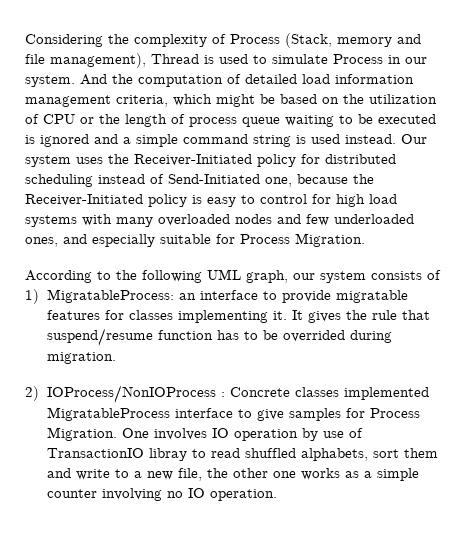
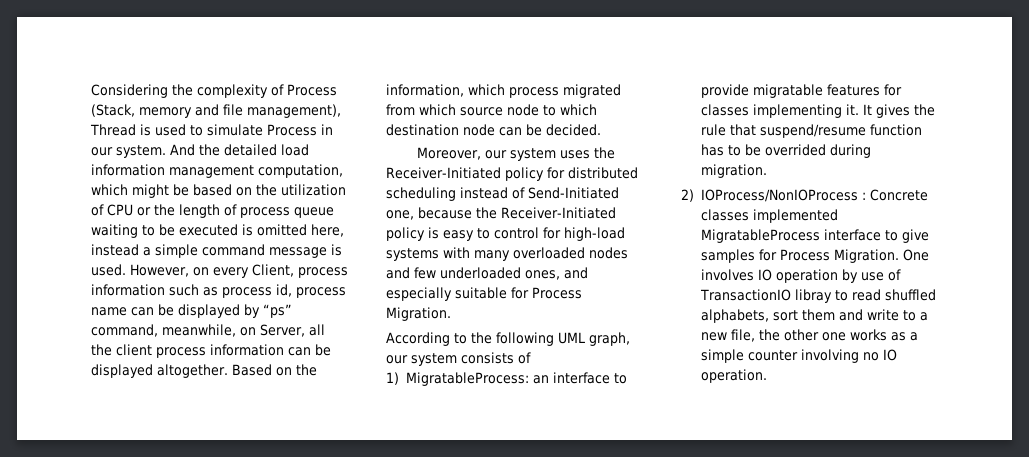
[138,74,241,87] computation of -> (220, 150) none
[116,95,168,107] criteria, -> [258,164,343,178] computation,
[40,134,427,147] ignored and a simple command string is used instead. Our -> [257,224,344,237] [91,244,342,258] [91,264,348,278] [91,284,346,298] [91,304,292,318] [91,324,325,337] [91,344,331,358] [91,364,317,378] [386,84,621,98] [386,104,597,116] [386,124,601,136] [416,147,507,160] omitted here, instead a simple command message is used. However, on every Client, process information such as process id, process name can be displayed by “ps” command, meanwhile, on Server, all the client process information can be displayed altogether. Based on the information, which process migrated from which source node to which destination node can be decided. // Moreover, our
[336,194,397,207] high load -> [564,227,625,241] high-load

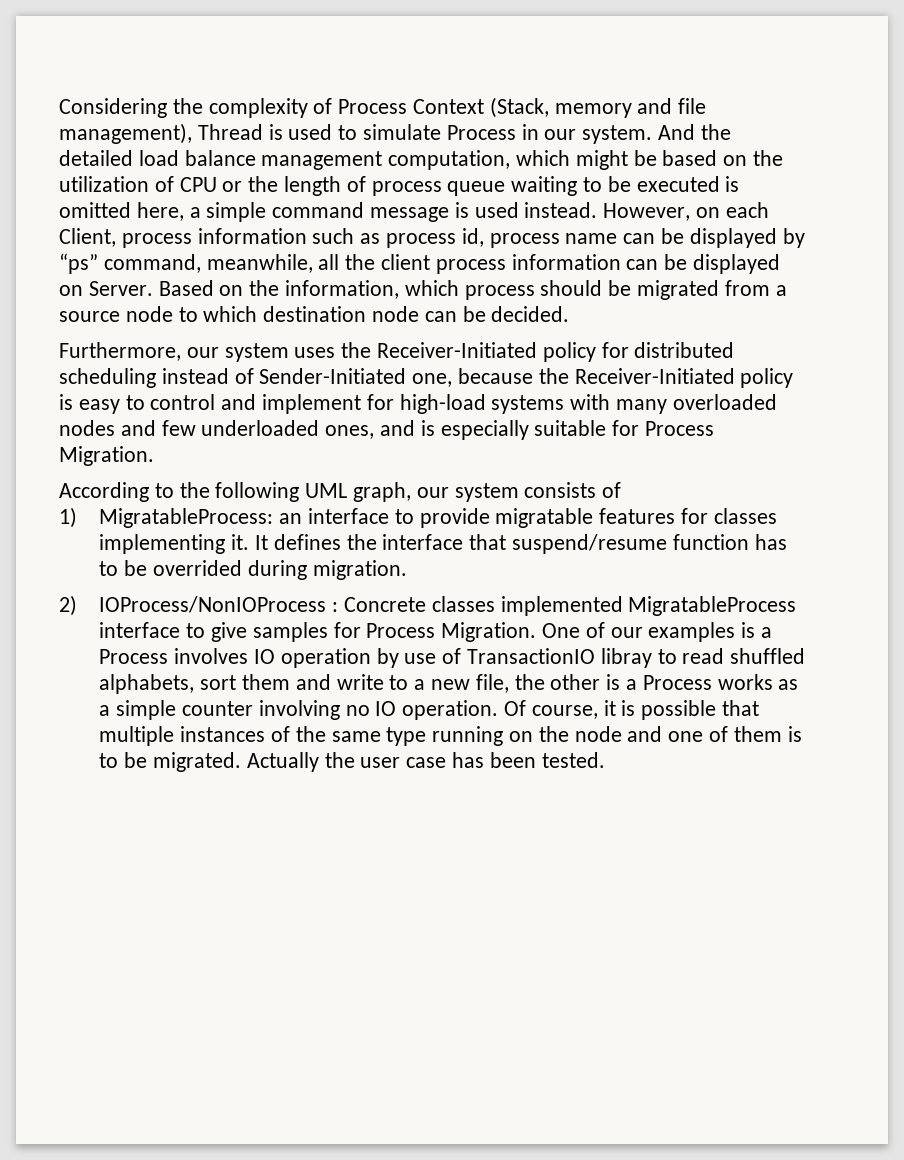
(337, 90) none -> [413,99,485,114] Context
[91,164,165,176] information -> [184,150,256,166] balance
[91,244,139,256] instead -> (184, 211) none
[91,264,126,276] used. -> [474,202,598,218] used instead.
[213,267,249,278] every -> [725,202,769,218] each
[240,324,305,337] on Server, -> (313, 263) none
[157,364,228,378] altogether. -> [59,281,153,296] on Server.
(559, 92) none -> [540,280,632,296] should be
[419,104,456,116] which -> [775,285,787,296] a
[416,147,481,160] Moreover, -> [59,342,181,361] Furthermore,
[528,187,619,199] Send-Initiated -> [259,368,407,384] Sender-Initiated
(539, 233) none -> [221,394,362,414] and implement
(588, 273) none -> [420,420,435,436] is
[875,104,935,118] [700,124,726,136] gives the rule -> [273,534,464,550] defines the interface
(929, 255) none -> [585,622,772,642] [99,649,169,664] of our examples is a Process
[821,332,846,341] one -> [606,674,712,690] is a Process
(767, 376) none -> [503,700,759,720] [99,726,802,746] [99,752,605,772] Of course, it is possible that multiple instances of the same type running on the node and one of them is to be migrated. Actually the user case has been tested.

